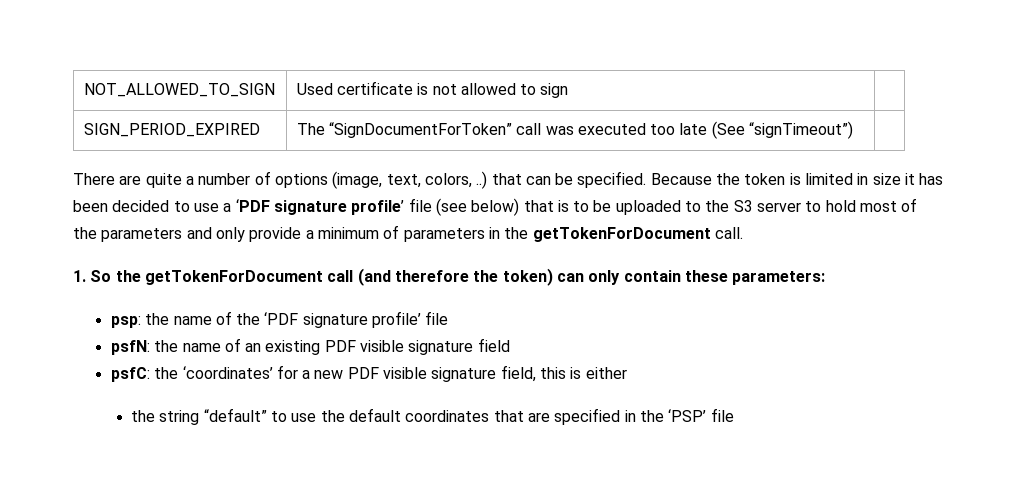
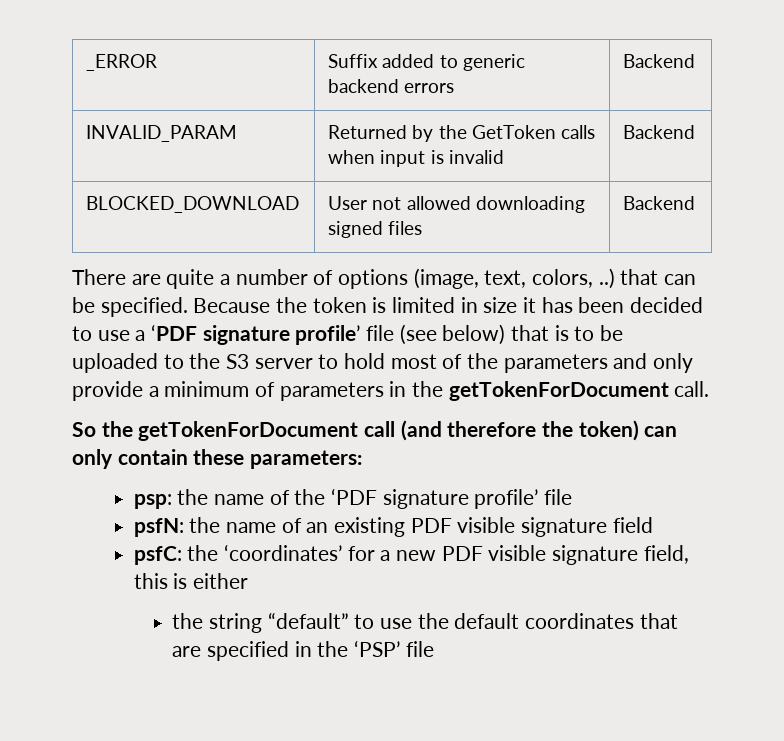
[83,83,275,97] [296,81,569,98] [83,123,260,137] [296,121,854,139] NOT_ALLOWED_TO_SIGN | Used certificate is not allowed to sign | // SIGN_PERIOD_EXPIRED | The “SignDocumentForToken” call was executed too late (See “signTimeout”) | -> [86,54,158,71] [328,54,525,71] [328,79,455,93] [623,54,696,68] [86,125,238,142] [328,125,595,142] [328,150,504,167] [623,125,696,139] [86,196,300,213] [328,196,585,213] [328,221,423,238] [623,196,696,210] _ERROR | Suffix added to generic backend errors | Backend // INVALID_PARAM | Returned by the GetToken calls when input is invalid | Backend // BLOCKED_DOWNLOAD | User not allowed downloading signed files | Backend
[73,270,86,282] 1. -> (710, 389) none

